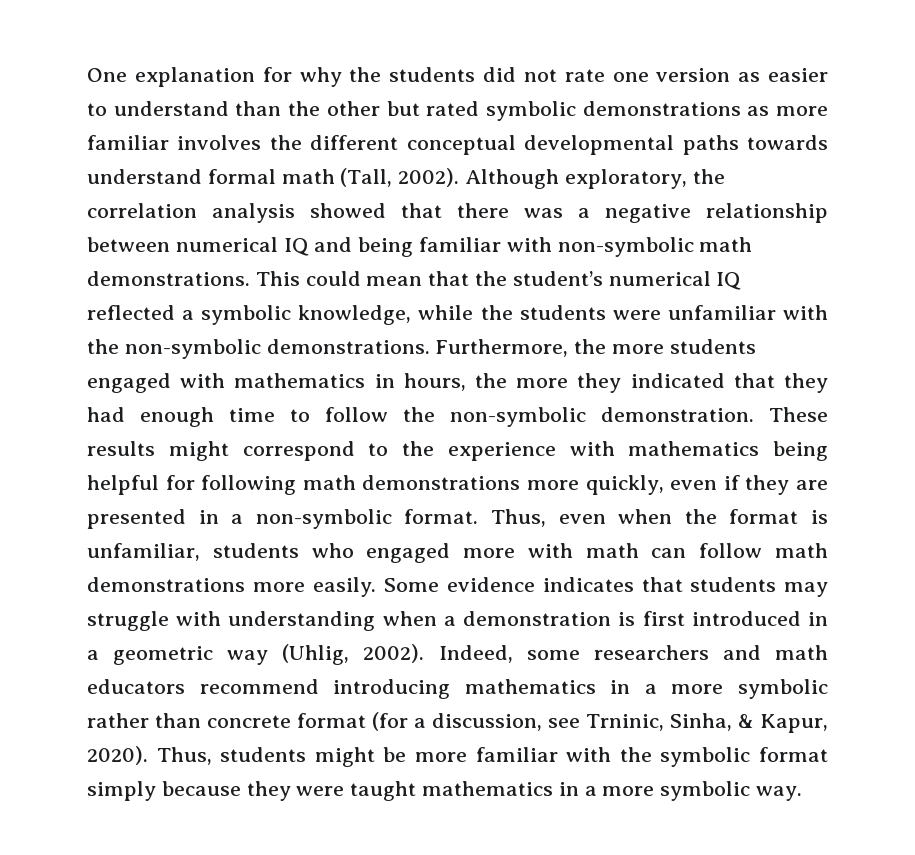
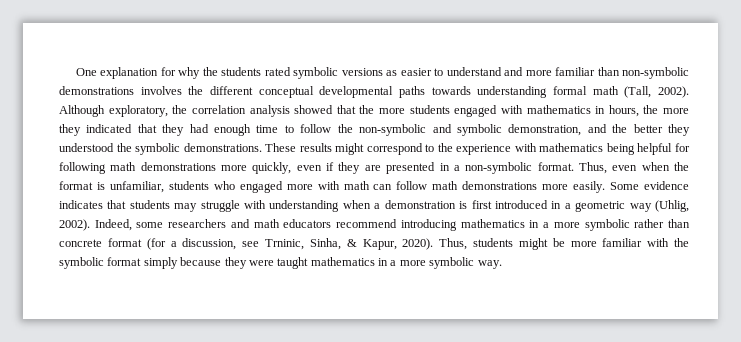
[482,67,828,82] [87,101,828,121] [87,135,169,150] did not rate one version as easier to understand than the other but rated symbolic demonstrations as more familiar -> [264,67,689,79] [59,86,134,95] rated symbolic versions as easier to understand and more familiar than non-symbolic demonstrations
[87,169,202,184] understand -> [477,86,548,98] understanding
[457,203,828,223] [87,237,753,257] [87,271,742,290] [87,305,828,325] [87,339,569,359] there was a negative relationship between numerical IQ and being familiar with non-symbolic math demonstrations. This could mean that the student’s numerical IQ reflected a symbolic knowledge, while the students were unfamiliar with the non-symbolic demonstrations. Furthermore, -> (356, 109) none
[601,407,754,422] demonstration. -> [432,124,690,136] [59,143,262,155] and symbolic demonstration, and the better they understood the symbolic demonstrations.

